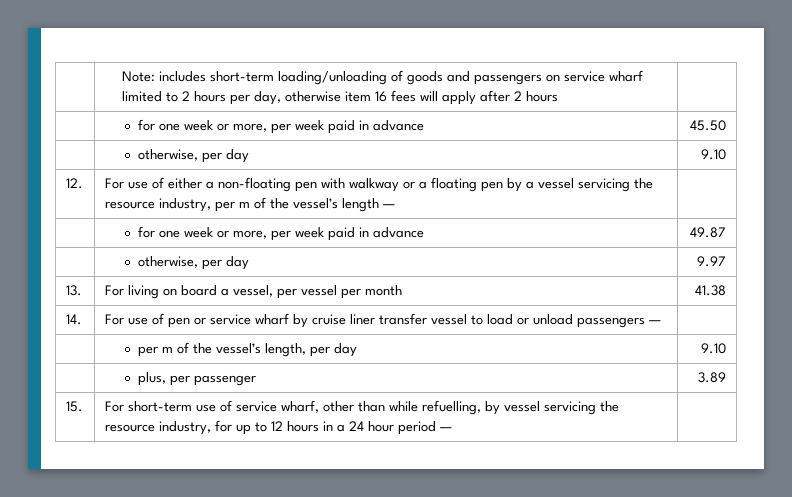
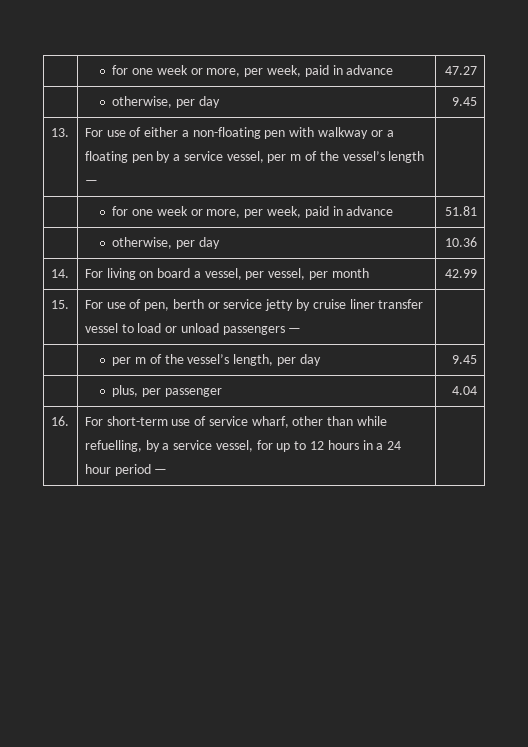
[121,70,643,85] [121,90,558,105] [137,119,424,134] [690,120,727,131] [137,149,249,163] [701,149,727,160] [65,178,83,189] | Note: includes short-term loading/unloading of goods and passengers on service wharf limited to 2 hours per day, otherwise item 16 fees will apply after 2 hours | // | for one week or more, per week paid in advance | 45.50 // | otherwise, per day | 9.10 // 12. -> [112,65,394,77] [445,66,478,75] [112,96,220,108] [452,97,478,106] [50,128,69,137] | for one week or more, per week, paid in advance | 47.27 // | otherwise, per day | 9.45 // 13.
[537,178,653,192] [104,198,211,212] vessel servicing the resource industry, -> [183,151,264,163] service vessel,
[294,227,424,241] [690,227,727,238] [137,256,249,270] [697,256,727,267] [65,285,82,296] week paid in advance | 49.87 // | otherwise, per day | 9.97 // 13. -> [267,206,394,218] [445,206,478,216] [112,237,220,249] [445,237,478,247] [50,269,69,278] week, paid in advance | 51.81 // | otherwise, per day | 10.36 // 14.
[300,285,337,296] vessel -> [268,268,306,280] vessel,
[695,285,727,296] [65,314,82,325] [104,313,190,328] 41.38 // 14. | For use of pen -> [445,269,478,278] [50,300,69,309] [84,299,204,311] 42.99 // 15. | For use of pen, berth
[254,313,289,325] wharf -> [265,299,294,311] jetty
[701,343,727,354] 9.10 -> [452,355,478,364] 9.45
[698,372,727,383] [65,401,83,412] 3.89 // 15. -> [452,386,478,395] [50,416,69,426] 4.04 // 16.
[503,401,619,415] [104,421,211,435] vessel servicing the resource industry, -> [162,440,253,452] a service vessel,

